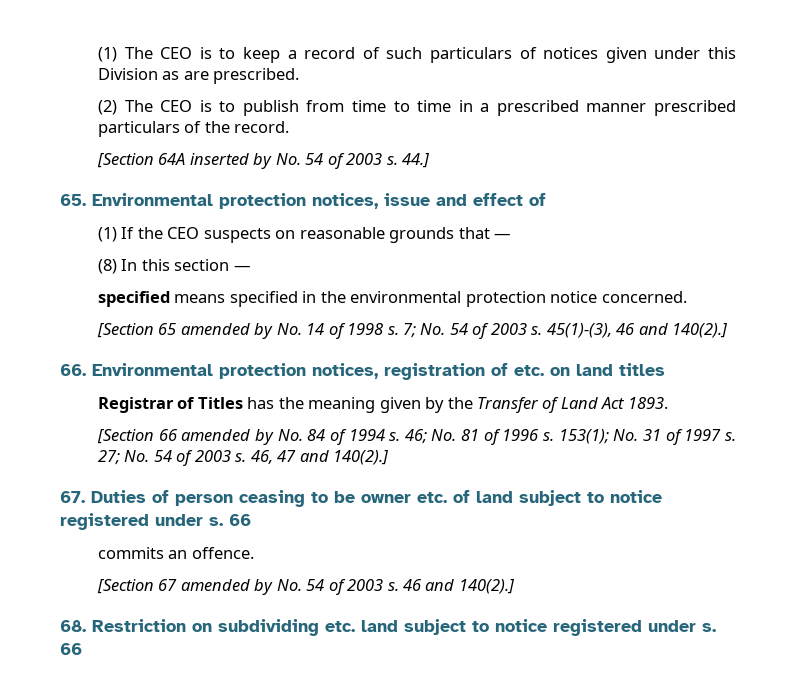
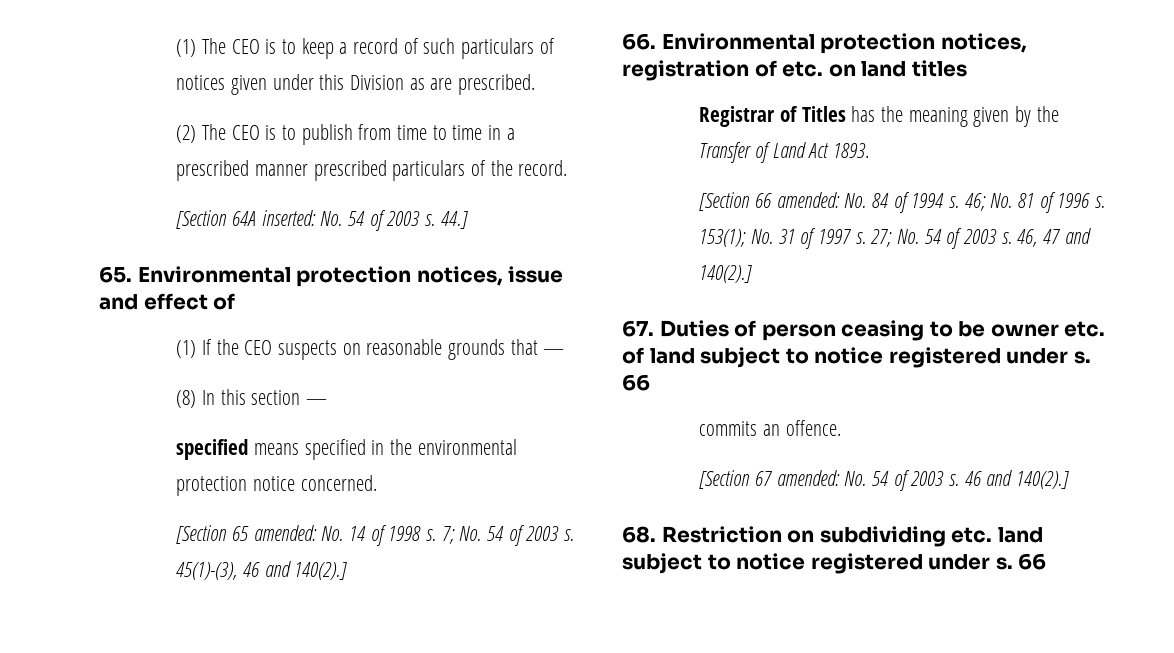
[189,153,273,169] inserted by -> [261,210,316,226] inserted:
[180,323,274,339] amended by -> [253,525,317,541] amended:
[181,429,274,445] amended by -> [776,192,840,208] amended:
[180,579,274,595] amended by -> [776,470,840,486] amended:

